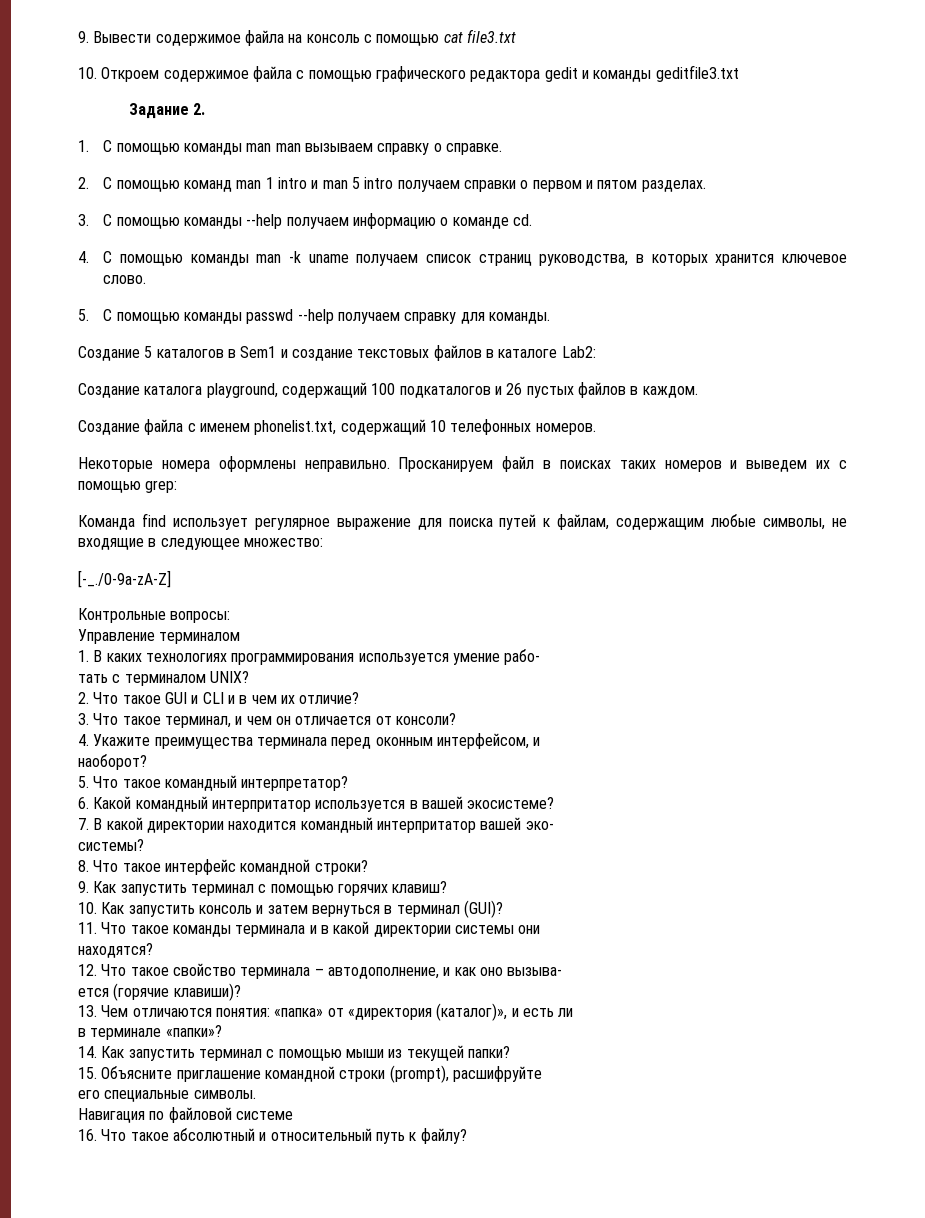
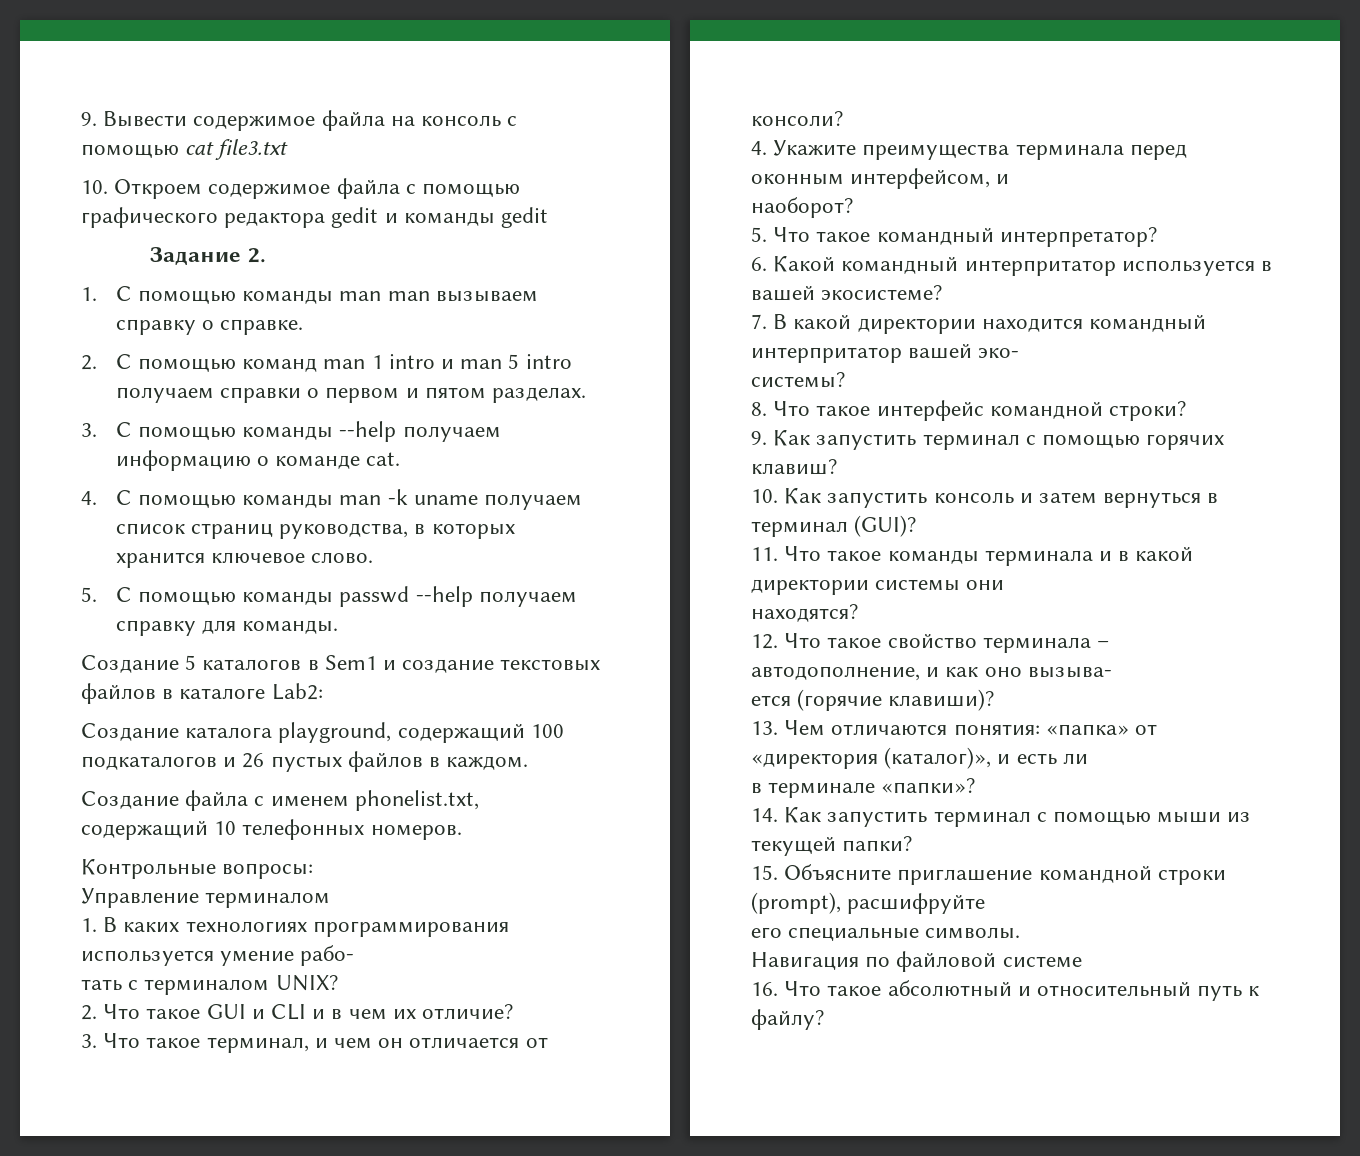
[655,65,739,82] geditfile3.txt -> [501,207,549,228] gedit
[512,214,532,226] cd. -> [366,452,401,466] cat.
[78,456,847,472] [78,480,178,493] [78,513,847,530] [78,538,323,550] [78,570,171,588] // Некоторые номера оформлены неправильно. Просканируем файл в поисках таких номеров и выведем их с помощью grep: // Команда find использует регулярное выражение для поиска путей к файлам, содержащим любые символы, не входящие в следующее множество: // [-_./0-9a-zA-Z] -> (462, 832) none

